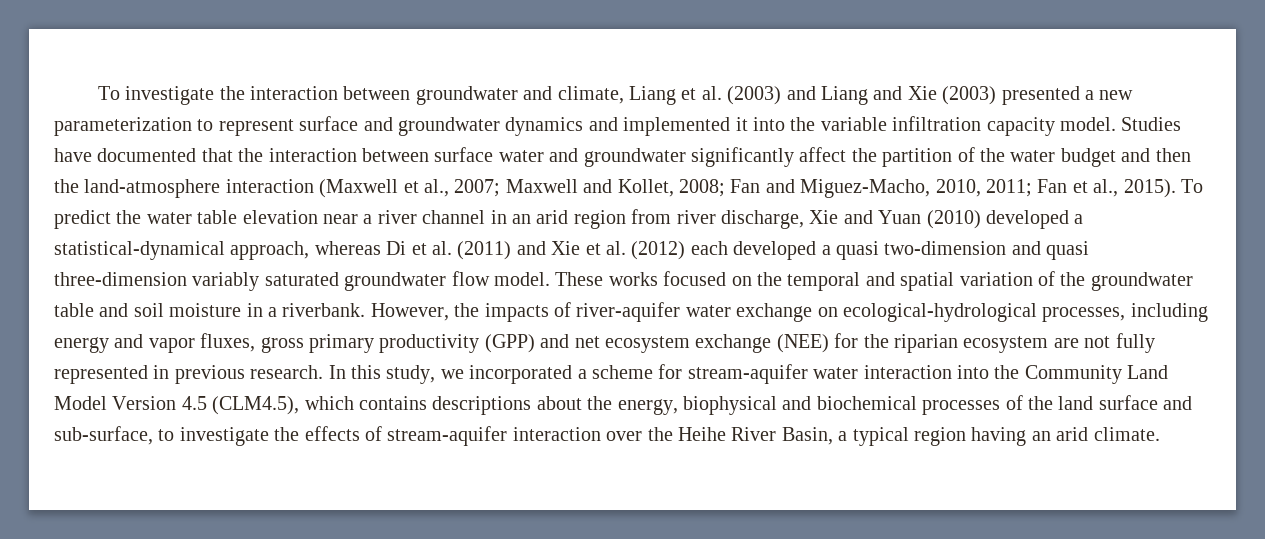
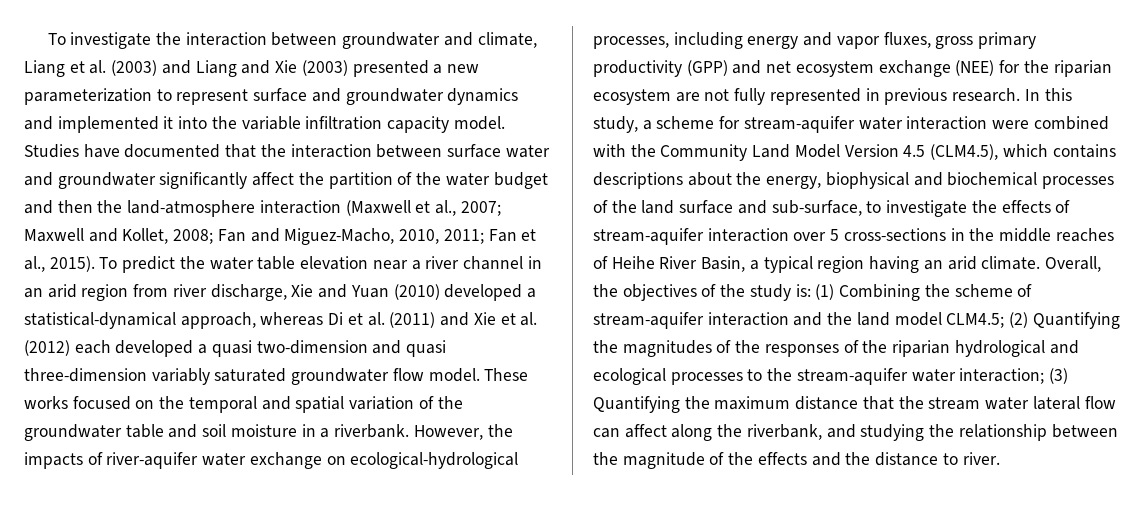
[440,365,573,384] we incorporated -> (638, 124) none
[956,365,989,379] into -> [992,116,1109,130] [593,144,626,157] were combined with
[647,427,673,441] the -> [830,228,1114,242] [593,256,608,269] 5 cross-sections in the middle reaches of
(1160, 434) none -> [1044,256,1101,272] [593,284,1033,301] [593,312,1120,329] [593,340,1079,357] [593,368,1069,385] [593,396,1116,413] [593,424,1118,441] [593,452,1000,469] Overall, the objectives of the study is: (1) Combining the scheme of stream-aquifer interaction and the land model CLM4.5; (2) Quantifying the magnitudes of the responses of the riparian hydrological and ecological processes to the stream-aquifer water interaction; (3) Quantifying the maximum distance that the stream water lateral flow can affect along the riverbank, and studying the relationship between the magnitude of the effects and the distance to river.

